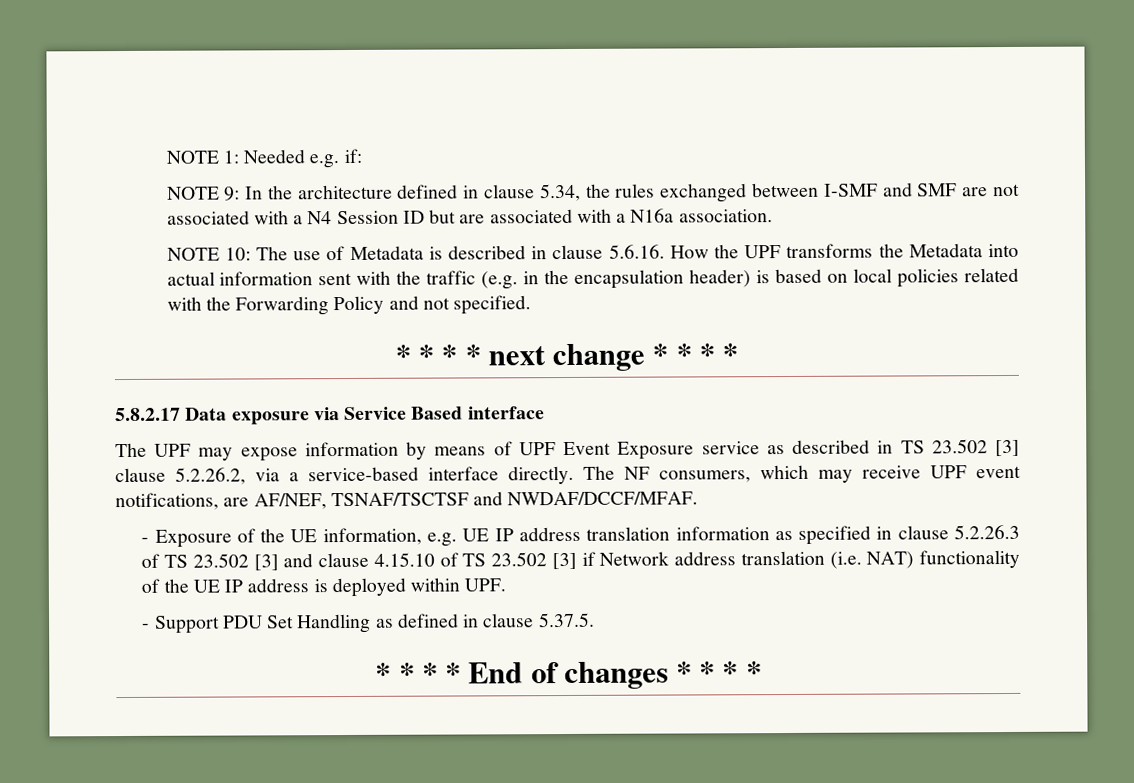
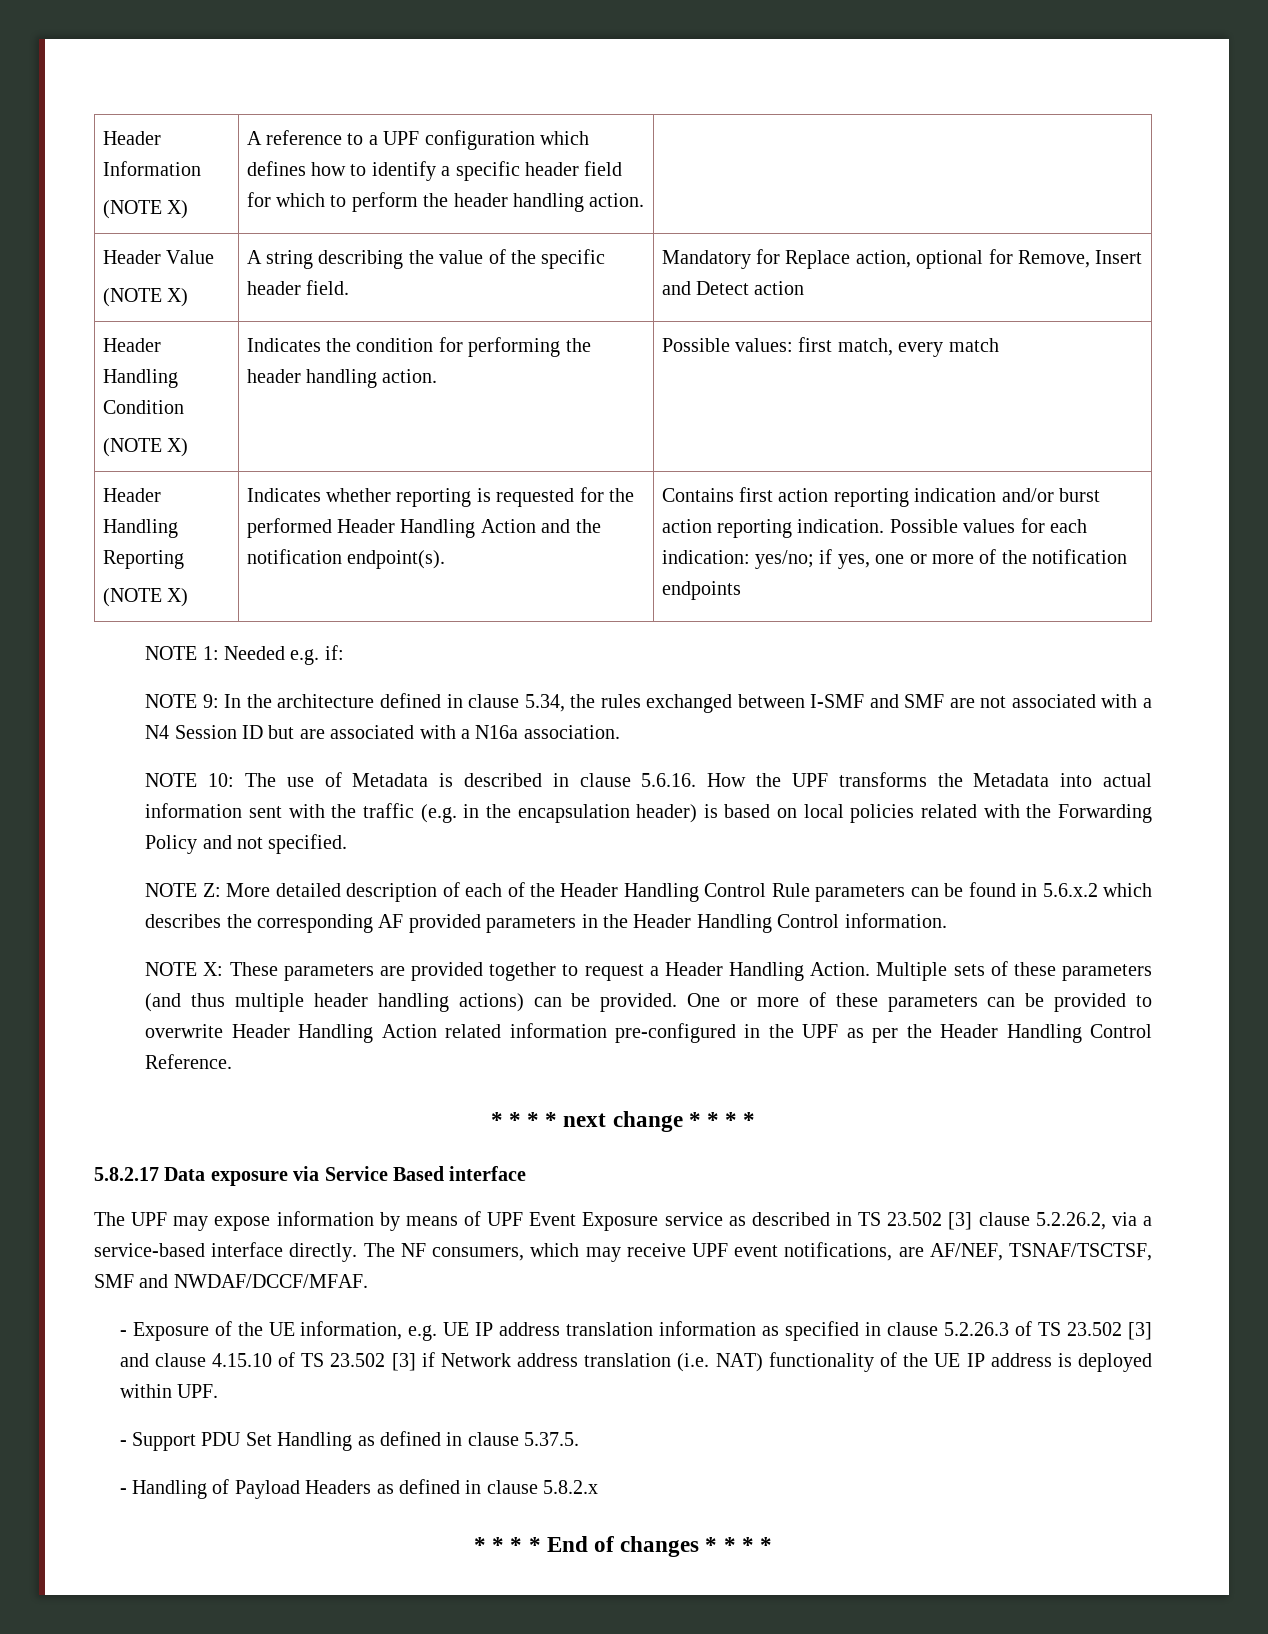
(165, 157) none -> [102,131,161,145] [102,161,201,176] [102,200,188,219] [246,130,589,150] [246,161,623,181] [246,192,645,212] [102,250,214,264] [102,288,188,307] [246,249,606,269] [246,280,349,295] [661,249,1143,269] [661,281,805,295] [102,338,161,352] [102,369,178,388] [102,400,184,414] [102,438,188,457] [246,337,591,357] [246,369,438,388] [661,337,999,357] [102,488,161,502] [102,519,178,538] [102,550,184,569] [102,588,188,607] [246,487,634,507] [246,518,601,538] [246,549,445,569] [661,487,1100,507] [661,518,1087,538] [661,549,1128,569] [661,581,741,600] Header Information // (NOTE X) | A reference to a UPF configuration which defines how to identify a specific header field for which to perform the header handling action. | // Header Value // (NOTE X) | A string describing the value of the specific header field. | Mandatory for Replace action, optional for Remove, Insert and Detect action // Header Handling Condition // (NOTE X) | Indicates the condition for performing the header handling action. | Possible values: first match, every match // Header Handling Reporting // (NOTE X) | Indicates whether reporting is requested for the performed Header Handling Action and the notification endpoint(s). | Contains first action reporting indication and/or burst action reporting indication. Possible values for each indication: yes/no; if yes, one or more of the notification endpoints //
(532, 305) none -> [145,882,1152,902] [145,913,947,933] [145,961,1153,981] [145,992,1152,1012] [145,1023,1153,1043] [145,1054,233,1069] // NOTE Z: More detailed description of each of the Header Handling Control Rule parameters can be found in 5.6.x.2 which describes the corresponding AF provided parameters in the Header Handling Control information. // NOTE X: These parameters are provided together to request a Header Handling Action. Multiple sets of these parameters (and thus multiple header handling actions) can be provided. One or more of these parameters can be provided to overwrite Header Handling Action related information pre-configured in the UPF as per the Header Handling Control Reference.
[330,492,469,507] TSNAF/TSCTSF -> [1008,1243,1152,1261] [94,1274,134,1288] TSNAF/TSCTSF, SMF
(595, 620) none -> [119,1479,599,1499] // - Handling of Payload Headers as defined in clause 5.8.2.x

